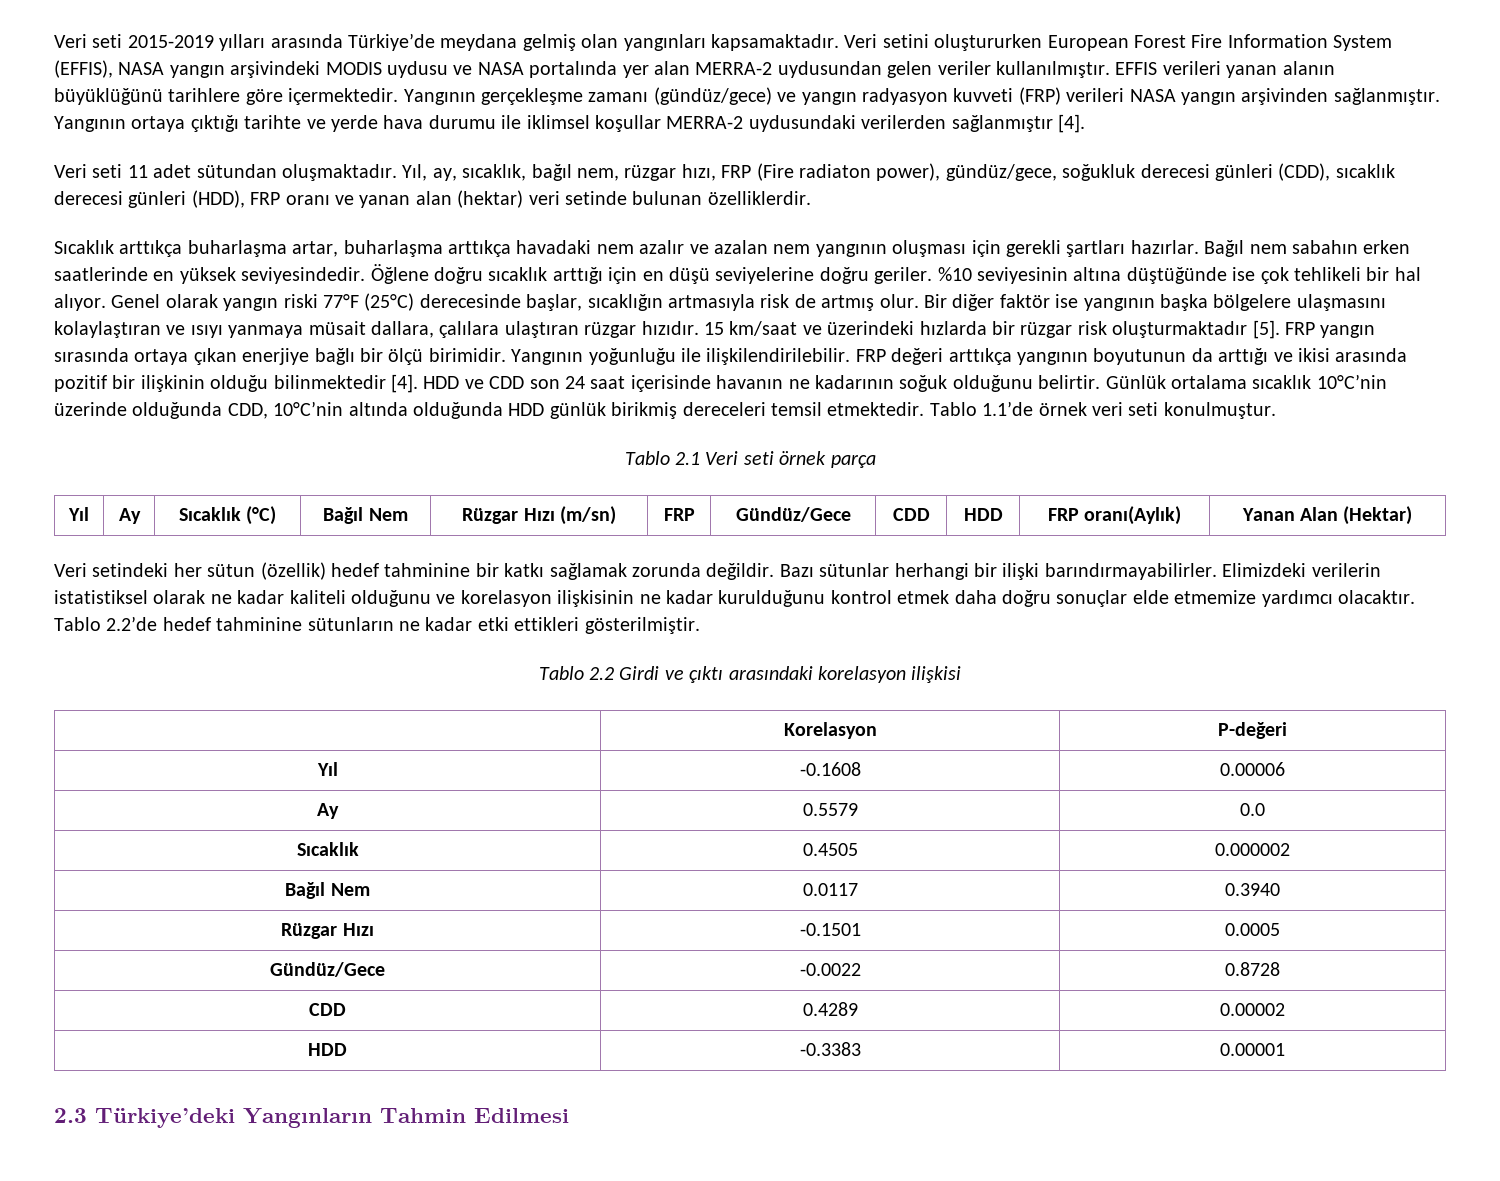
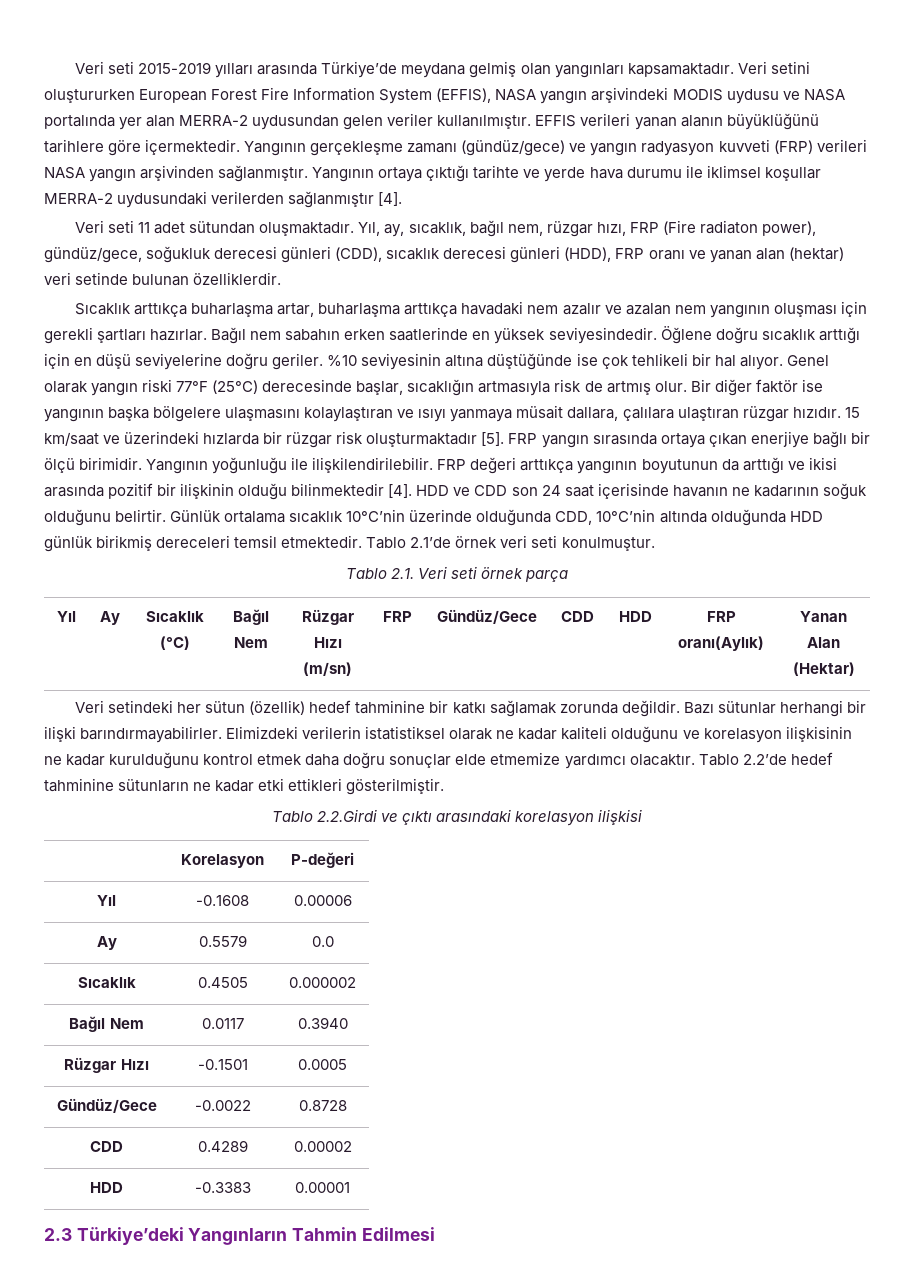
[982,401,1034,416] 1.1’de -> [410,537,452,548] 2.1’de
[674,452,700,465] 2.1 -> [390,568,414,579] 2.1.
[589,666,660,680] 2.2 Girdi -> [316,809,377,822] 2.2.Girdi

